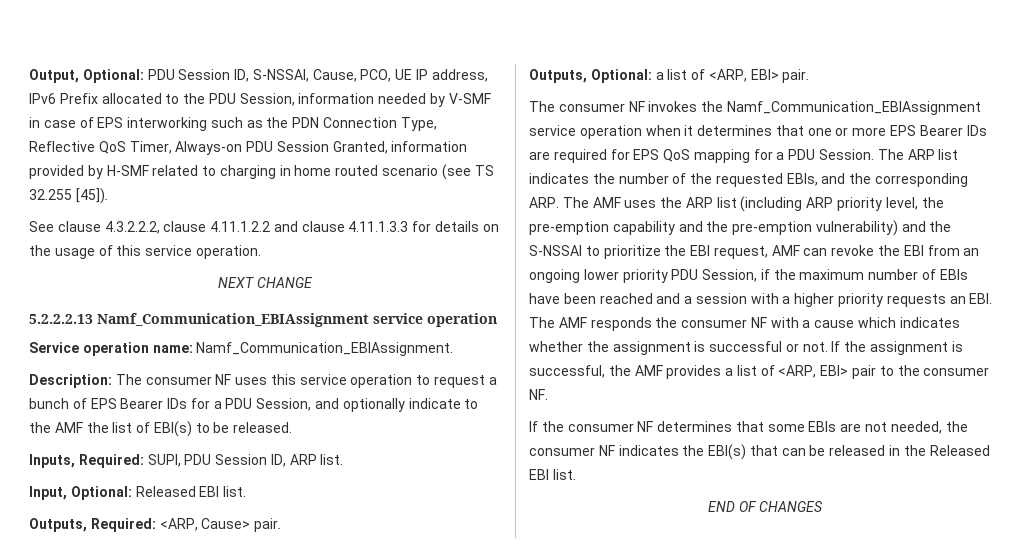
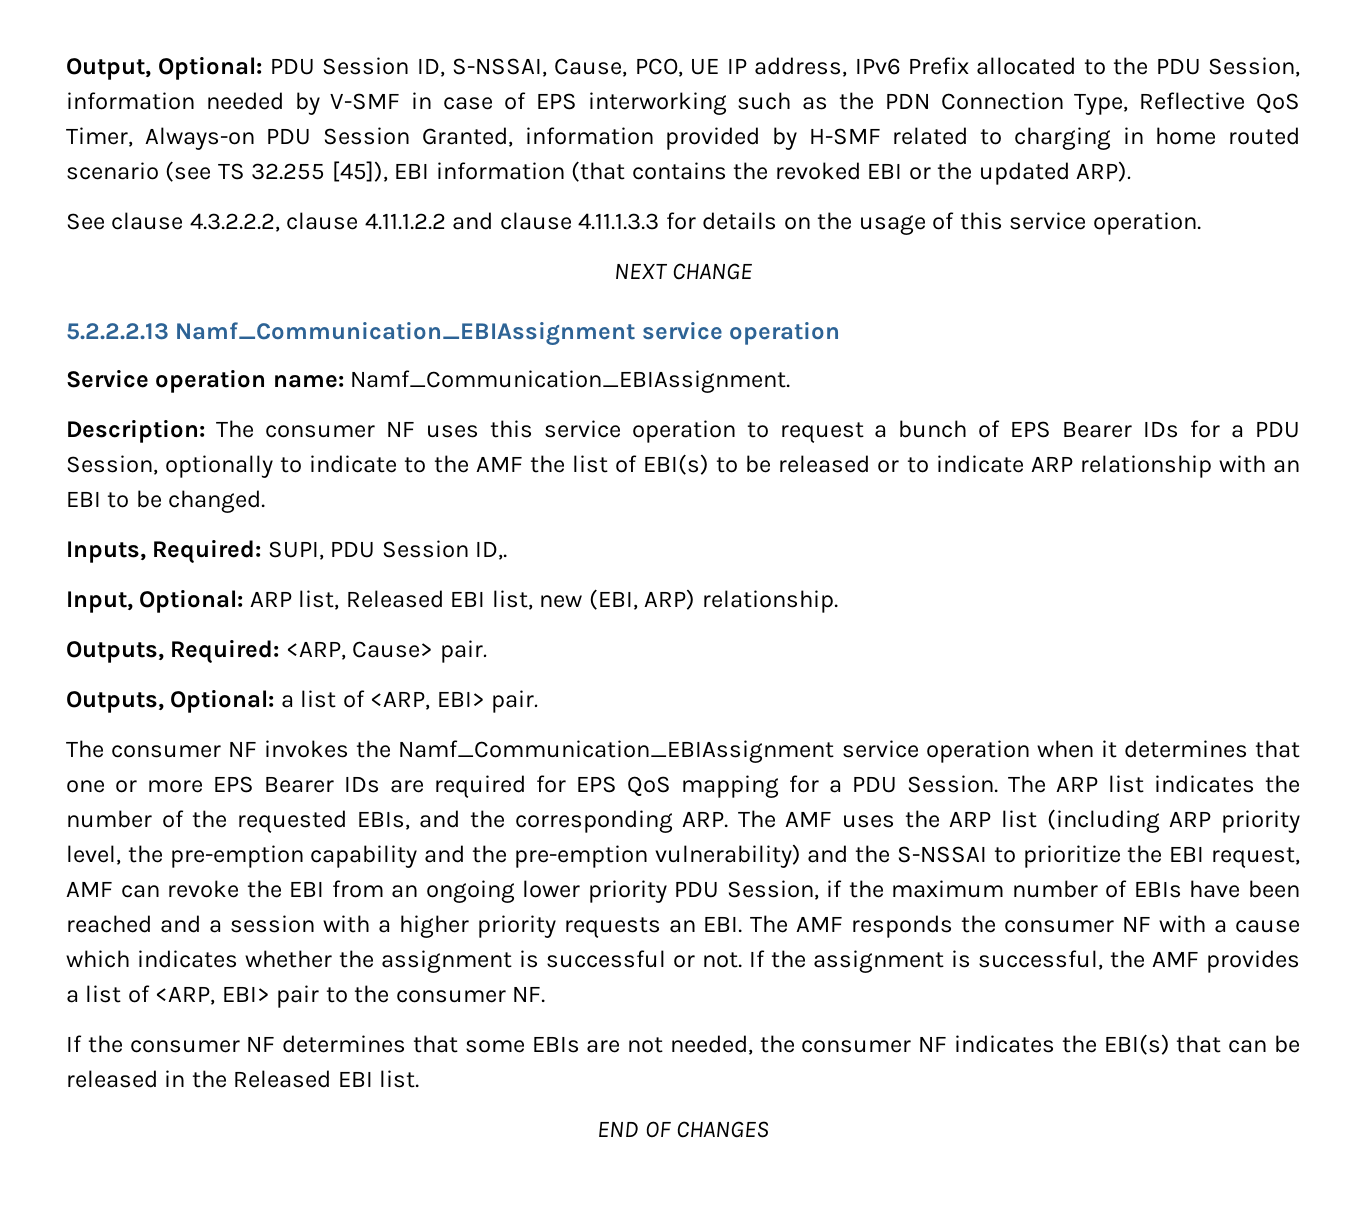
[75,188,109,204] [45]). -> [331,161,1132,185] [45]), EBI information (that contains the revoked EBI or the updated ARP).
[315,398,405,412] and optionally -> [165,455,303,478] optionally to
[233,422,293,433] released. -> [778,455,1300,478] [66,490,266,513] released or to indicate ARP relationship with an EBI to be changed.
[270,454,344,467] ID, ARP list. -> [475,541,508,560] ID,.
[135,486,247,497] Released EBI list. -> [249,589,838,613] ARP list, Released EBI list, new (EBI, ARP) relationship.

